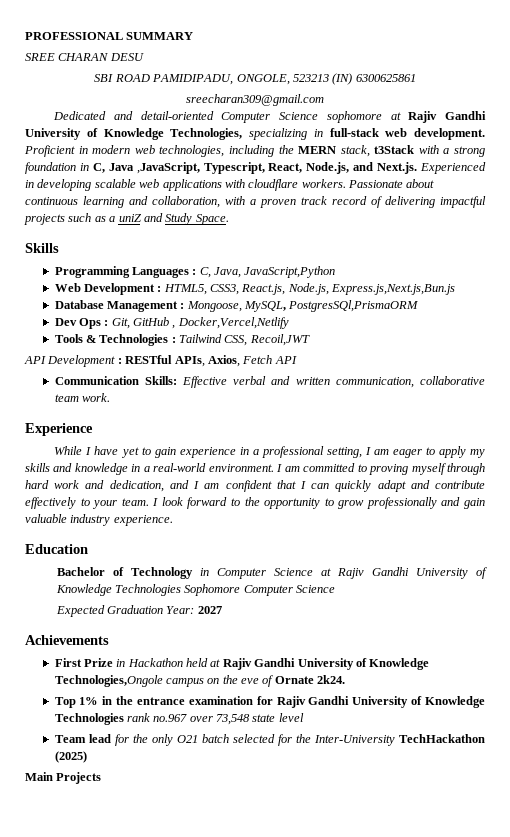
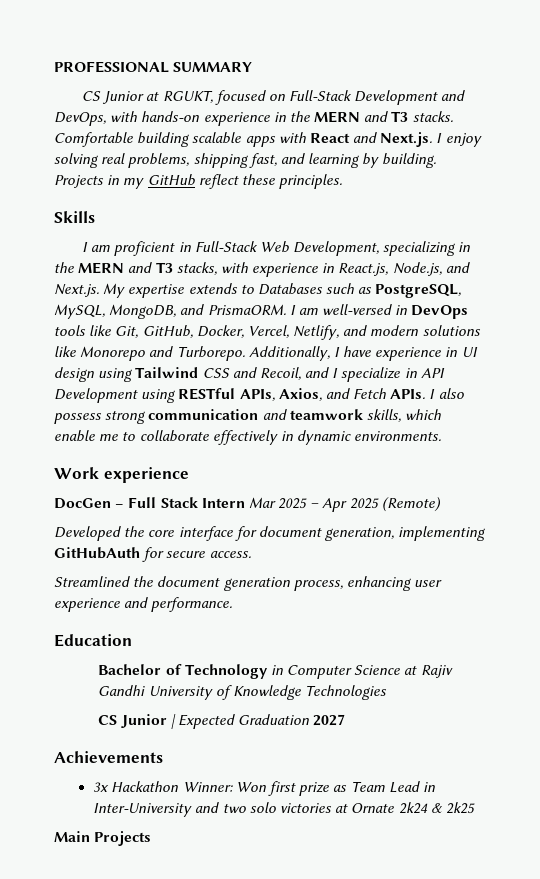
[25,53,144,61] [94,73,416,85] [186,94,324,106] [53,111,486,123] [25,128,485,140] [24,145,485,157] [25,162,486,174] [25,179,435,191] [25,196,486,208] [24,213,229,225] [25,243,59,253] [54,266,336,278] [54,283,456,295] [54,300,419,312] [54,317,289,329] [54,334,310,346] SREE CHARAN DESU // SBI ROAD PAMIDIPADU, ONGOLE, 523213 (IN) 6300625861 // sreecharan309@gmail.com // Dedicated and detail-oriented Computer Science sophomore at Rajiv Gandhi University of Knowledge Technologies, specializing in full-stack web development. Proficient in modern web technologies, including the MERN stack, t3Stack with a strong foundation in C, Java ,JavaScript, Typescript, React, Node.js, and Next.js. Experienced in developing scalable web applications with cloudflare workers. Passionate about continuous learning and collaboration, with a proven track record of delivering impactful projects such as a uniZ and Study Space. // Skills // Programming Languages : C, Java, JavaScript,Python // Web Development : HTML5, CSS3, React.js, Node.js, Express.js,Next.js,Bun.js // Database Management : Mongoose, MySQL, PostgresSQl,PrismaORM // Dev Ops : Git, GitHub , Docker,Vercel,Netlify // Tools & Technologies : Tailwind CSS, Recoil,JWT // -> [81,90,466,105] [54,111,453,126] [54,132,482,147] [54,153,437,168] [54,174,343,189] [54,211,95,223] [81,241,471,256] [54,262,470,277] [54,283,462,298] [54,304,469,319] [54,325,481,340] [54,346,478,361] [54,367,417,382] CS Junior at RGUKT, focused on Full-Stack Development and DevOps, with hands-on experience in the MERN and T3 stacks. Comfortable building scalable apps with React and Next.js. I enjoy solving real problems, shipping fast, and learning by building. Projects in my GitHub reflect these principles. // Skills // I am proficient in Full-Stack Web Development, specializing in the MERN and T3 stacks, with experience in React.js, Node.js, and Next.js. My expertise extends to Databases such as PostgreSQL, MySQL, MongoDB, and PrismaORM. I am well-versed in DevOps tools like Git, GitHub, Docker, Vercel, Netlify, and modern solutions like Monorepo and Turborepo. Additionally, I have experience in UI design using Tailwind CSS and Recoil, and I specialize in
[117,358,122,364] : -> [141,389,176,403] using
[242,355,297,364] [54,376,485,388] [54,393,110,402] [25,423,93,436] [54,446,485,458] [25,463,485,475] [25,480,486,492] [25,497,485,509] [25,514,173,526] Fetch API // Communication Skills: Effective verbal and written communication, collaborative team work. // Experience // While I have yet to gain experience in a professional setting, I am eager to apply my skills and knowledge in a real-world environment. I am committed to proving myself through hard work and dedication, and I am confident that I can quickly adapt and contribute effectively to your team. I look forward to the opportunity to grow professionally and gain valuable industry experience. -> [325,388,464,399] [54,409,442,424] [54,430,442,445] [54,467,189,483] [54,497,441,512] [54,526,486,541] [54,547,251,562] [54,576,443,591] [54,597,233,612] and Fetch APIs. I also possess strong communication and teamwork skills, which enable me to collaborate effectively in dynamic environments. // Work experience // DocGen – Full Stack Intern Mar 2025 – Apr 2025 (Remote) // Developed the core interface for document generation, implementing GitHubAuth for secure access. // Streamlined the document generation process, enhancing user experience and performance.
[184,584,335,596] Sophomore Computer Science // -> [98,714,176,729] // CS Junior |
[166,606,195,614] Year: -> (310, 719) none
[54,658,430,670] [54,675,346,687] [54,696,485,708] [54,713,304,725] [54,734,486,746] [54,751,87,763] First Prize in Hackathon held at Rajiv Gandhi University of Knowledge Technologies,Ongole campus on the eve of Ornate 2k24. // Top 1% in the entrance examination for Rajiv Gandhi University of Knowledge Technologies rank no.967 over 73,548 state level // Team lead for the only O21 batch selected for the Inter-University TechHackathon (2025) -> [93,781,435,796] [93,802,475,817] 3x Hackathon Winner: Won first prize as Team Lead in Inter-University and two solo victories at Ornate 2k24 & 2k25

